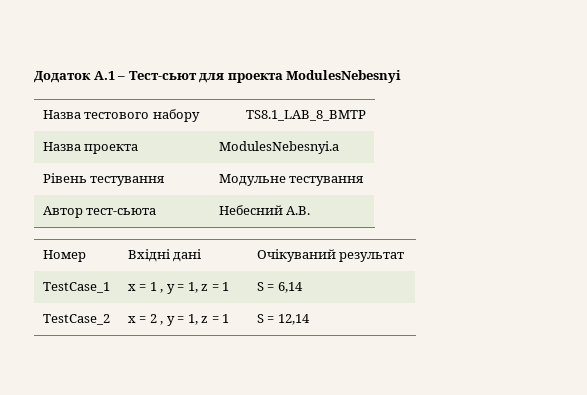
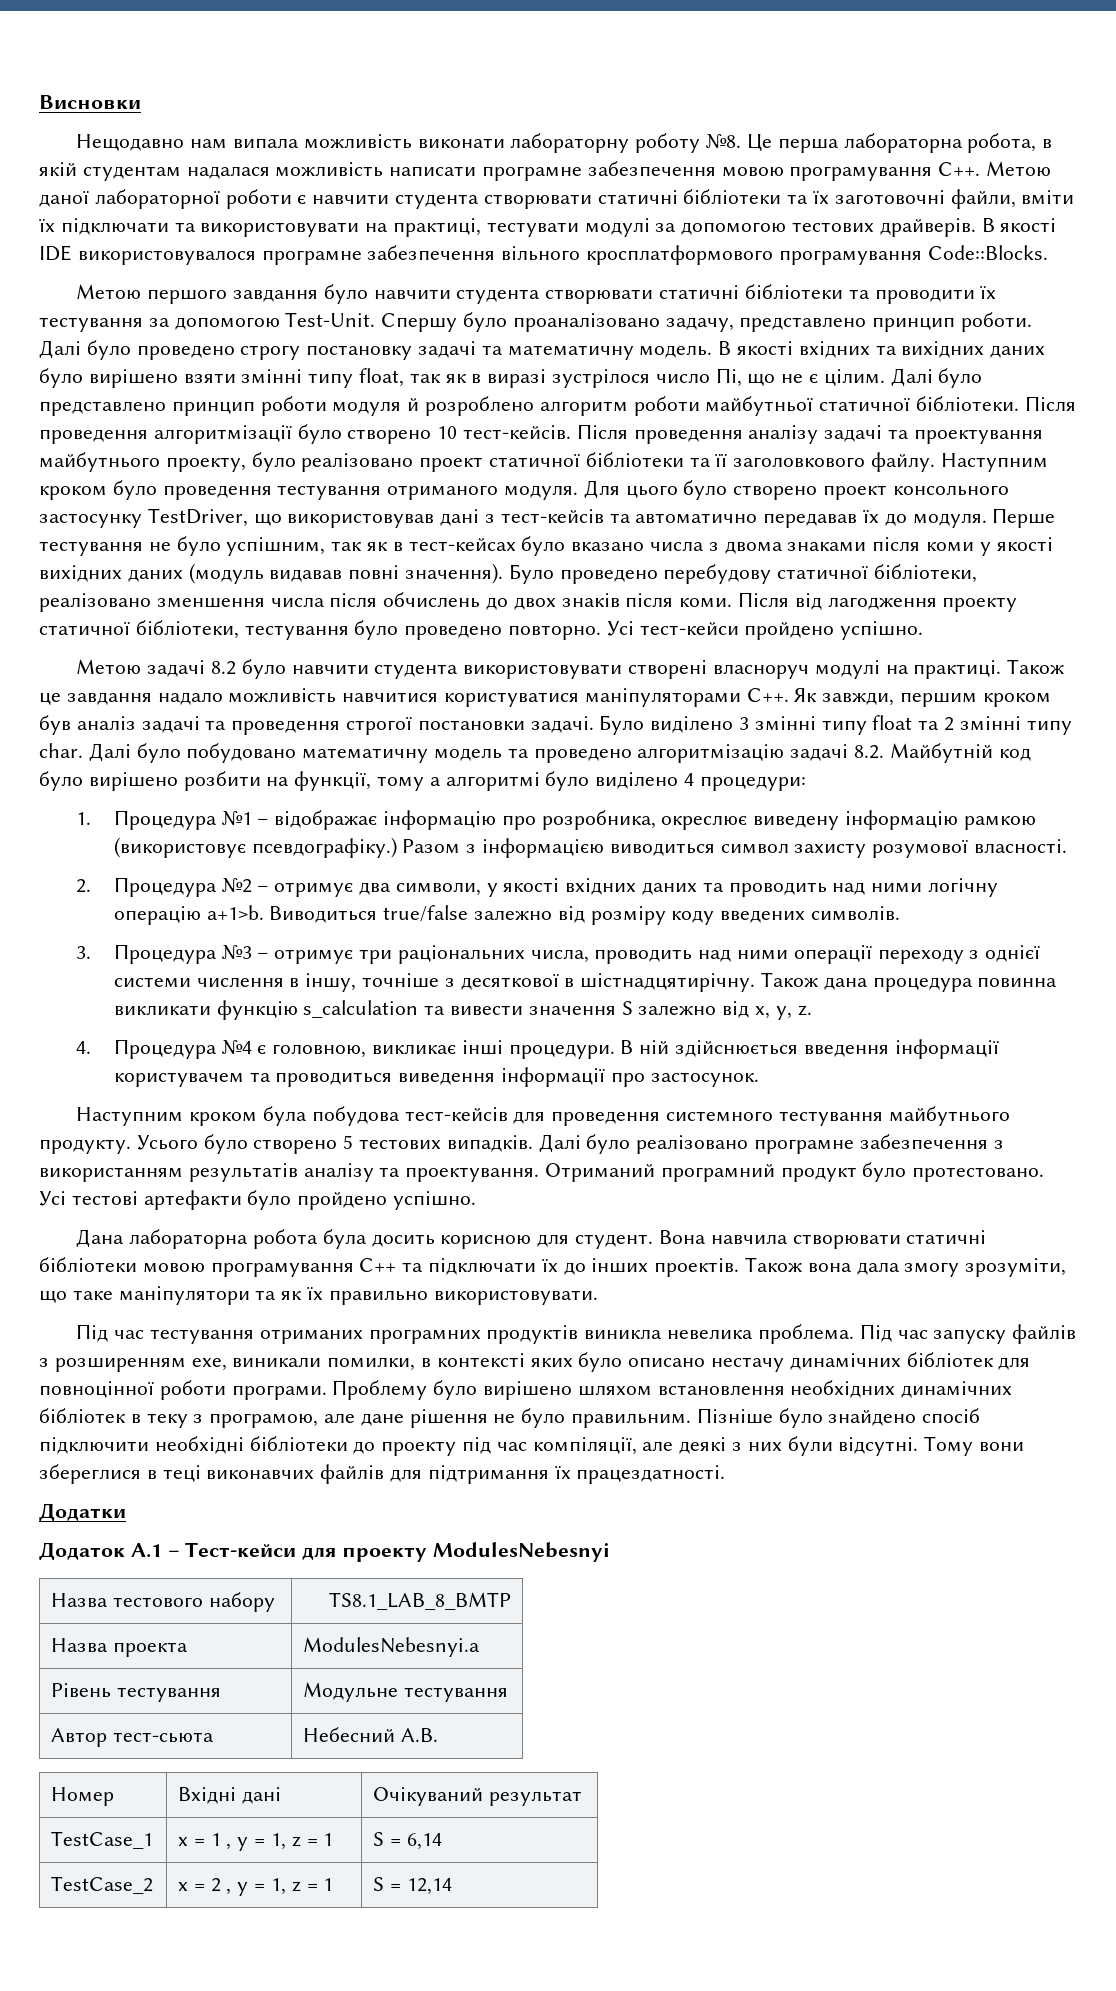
[34,71,283,83] Додаток А.1 – Тест-сьют для проекта -> [39,95,141,110] [76,133,1053,153] [39,161,1052,181] [39,189,1075,209] [39,218,1057,237] [39,245,1048,265] [76,284,997,304] [39,312,1033,332] [39,340,1046,360] [39,368,983,388] [39,396,1076,416] [39,424,1043,444] [39,452,1048,472] [39,480,1009,500] [39,508,1056,528] [39,536,1053,556] [39,563,978,584] [39,592,1018,612] [39,620,924,640] [76,659,1065,679] [39,688,1051,707] [39,715,1072,735] [39,743,1031,763] [39,771,806,791] [76,810,1036,830] [113,837,1068,858] [76,877,999,897] [113,905,901,925] [76,944,1041,964] [113,972,1058,992] [113,1000,812,1020] [76,1039,999,1059] [113,1067,759,1087] [76,1106,1010,1126] [39,1134,1004,1154] [39,1162,1045,1182] [39,1190,477,1210] [76,1229,987,1249] [39,1257,1067,1277] [39,1286,598,1305] [76,1324,1077,1344] [39,1352,1031,1372] [39,1380,1013,1400] [39,1408,981,1428] [39,1436,1025,1456] [39,1464,726,1484] [39,1503,126,1521] [39,1542,428,1562] Висновки // Нещодавно нам випала можливість виконати лабораторну роботу №8. Це перша лабораторна робота, в якій студентам надалася можливість написати програмне забезпечення мовою програмування С++. Метою даної лабораторної роботи є навчити студента створювати статичні бібліотеки та їх заготовочні файли, вміти їх підключати та використовувати на практиці, тестувати модулі за допомогою тестових драйверів. В якості IDE використовувалося програмне забезпечення вільного кросплатформового програмування Code::Blocks. // Метою першого завдання було навчити студента створювати статичні бібліотеки та проводити їх тестування за допомогою Test-Unit. Спершу було проаналізовано задачу, представлено принцип роботи. Далі було проведено строгу постановку задачі та математичну модель. В якості вхідних та вихідних даних було вирішено взяти змінні типу float, так як в виразі зустрілося число Пі, що не є цілим. Далі було представлено принцип роботи модуля й розроблено алгоритм роботи майбутньої статичної бібліотеки. Після проведення алгоритмізації було створено 10 тест-кейсів. Після проведення аналізу задачі та проектування майбутнього проекту, було реалізовано проект статичної бібліотеки та її заголовкового файлу. Наступним кроком було проведення тестування отриманого модуля. Для цього було створено проект консольного застосунку TestDriver, що використовував дані з тест-кейсів та автоматично передавав їх до модуля. Перше тестування не було успішним, так як в тест-кейсах було вказано числа з двома знаками після коми у якості вихідних даних (модуль видавав повні значення). Було проведено перебудову статичної бібліотеки, реалізовано зменшення числа після обчислень до двох знаків після коми. Після від лагодження проекту статичної бібліотеки, тестування було проведено повторно. Усі тест-кейси пройдено успішно. // Метою задачі 8.2 було навчити студента використовувати створені власноруч модулі на практиці. Також це завдання надало можливість навчитися користуватися маніпуляторами С++. Як завжди, першим кроком був аналіз задачі та проведення строгої постановки задачі. Було виділено 3 змінні типу float та 2 змінні типу char. Далі було побудовано математичну модель та проведено алгоритмізацію задачі 8.2. Майбутній код було вирішено розбити на функції, тому а алгоритмі було виділено 4 процедури: // 1. Процедура №1 – відображає інформацію про розробника, окреслює виведену інформацію рамкою (використовує псевдографіку.) Разом з інформацією виводиться символ захисту розумової власності. // 2. Процедура №2 – отримує два символи, у якості вхідних даних та проводить над ними логічну операцію a+1>b. Виводиться true/false залежно від розміру коду введених символів. // 3. Процедура №3 – отримує три раціональних числа, проводить над ними операції переходу з однієї системи числення в іншу, точніше з десяткової в шістнадцятирічну. Також дана процедура повинна викликати функцію s_calculation та вивести значення S залежно від x, y, z. // 4. Процедура №4 є головною, викликає інші процедури. В ній здійснюється введення інформації користувачем та проводиться виведення інформації про застосунок. // Наступним кроком була побудова тест-кейсів для проведення системного тестування майбутнього продукту. Усього було створено 5 тестових випадків. Далі було реалізовано програмне забезпечення з використанням результатів аналізу та проектування. Отриманий програмний продукт було протестовано. Усі тестові артефакти було пройдено успішно. // Дана лабораторна робота була досить корисною для студент. Вона навчила створювати статичні бібліотеки мовою програмування С++ та підключати їх до інших проектів. Також вона дала змогу зрозуміти, що таке маніпулятори та як їх правильно використовувати. // Під час тестування отриманих програмних продуктів виникла невелика проблема. Під час запуску файлів з розширенням ехе, виникали помилки, в контексті яких було описано нестачу динамічних бібліотек для повноцінної роботи програми. Проблему було вирішено шляхом встановлення необхідних динамічних бібліотек в теку з програмою, але дане рішення не було правильним. Пізніше було знайдено спосіб підключити необхідні бібліотеки до проекту під час компіляції, але деякі з них були відсутні. Тому вони збереглися в теці виконавчих файлів для підтримання їх працездатності. // Додатки // Додаток А.1 – Тест-кейси для проекту

